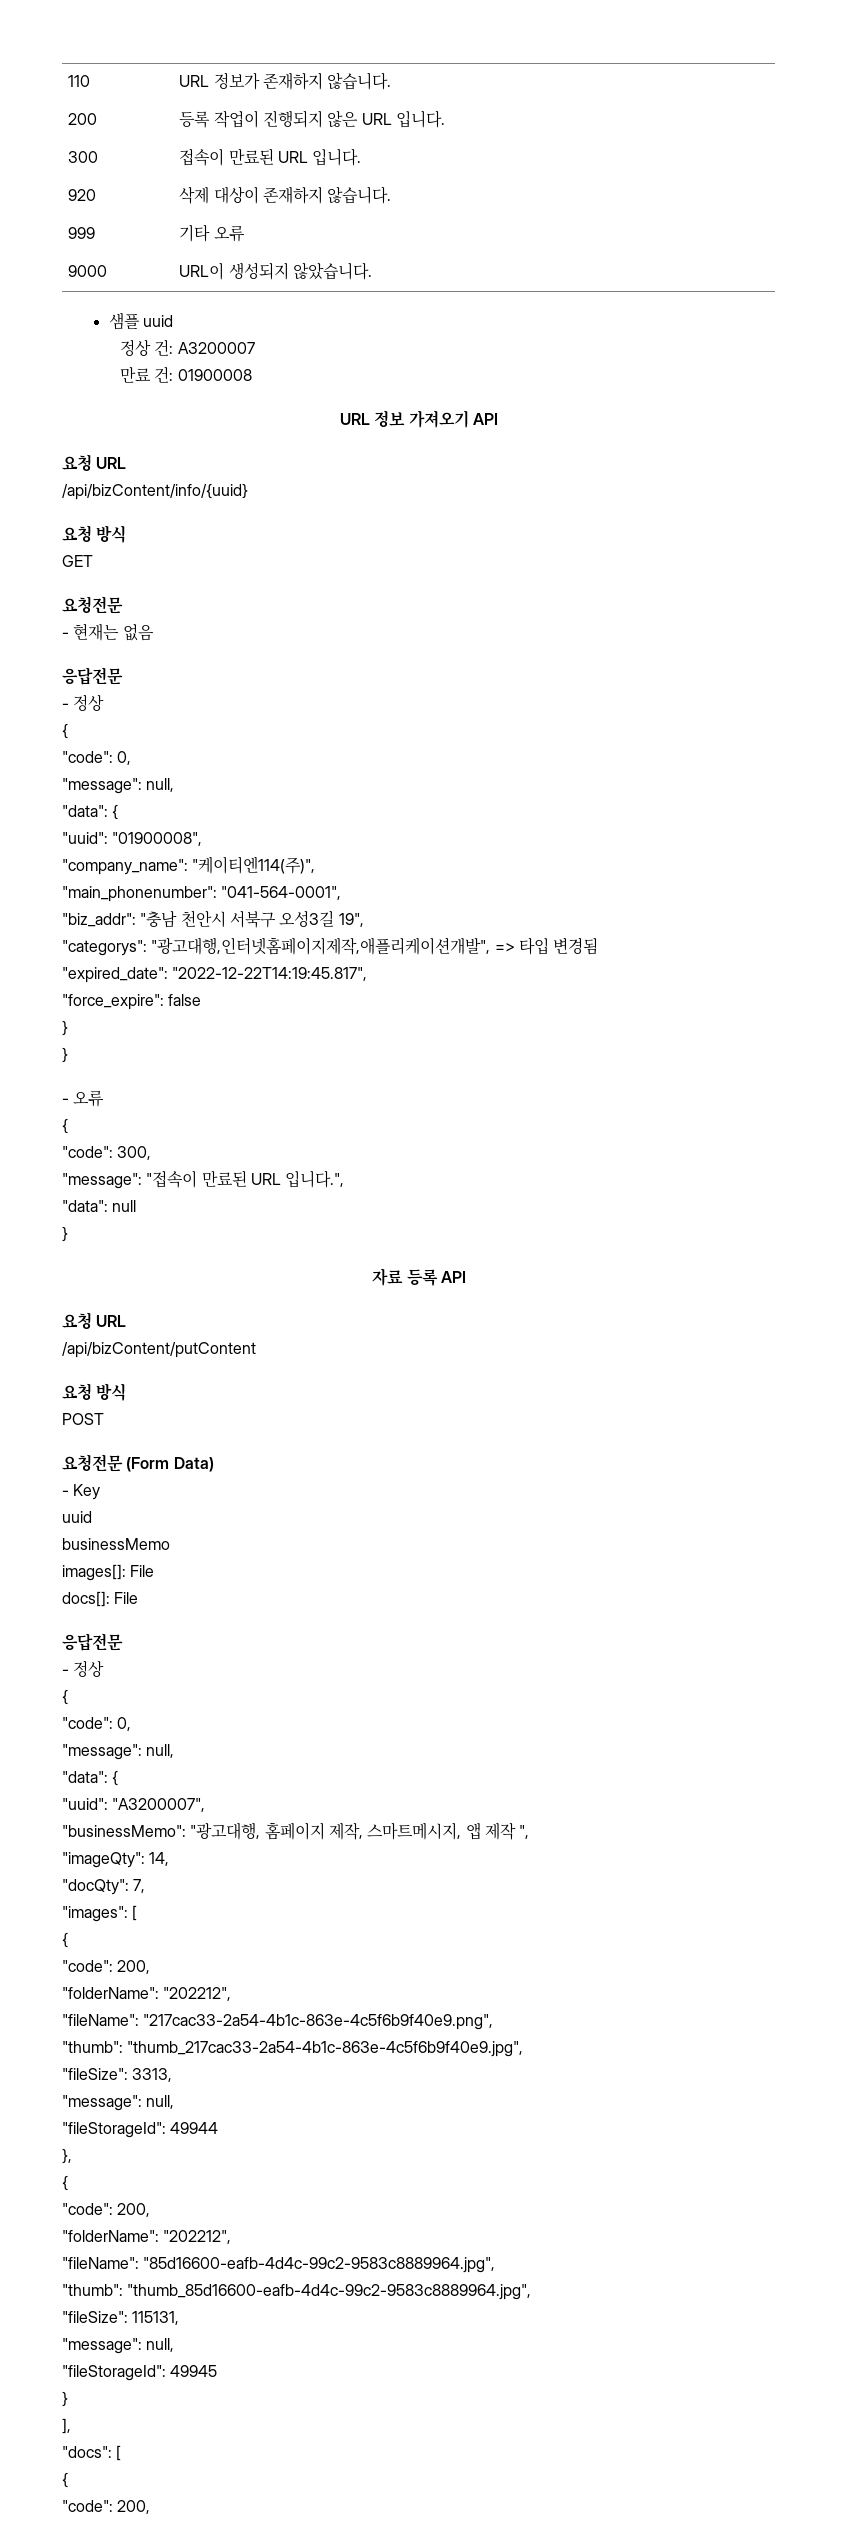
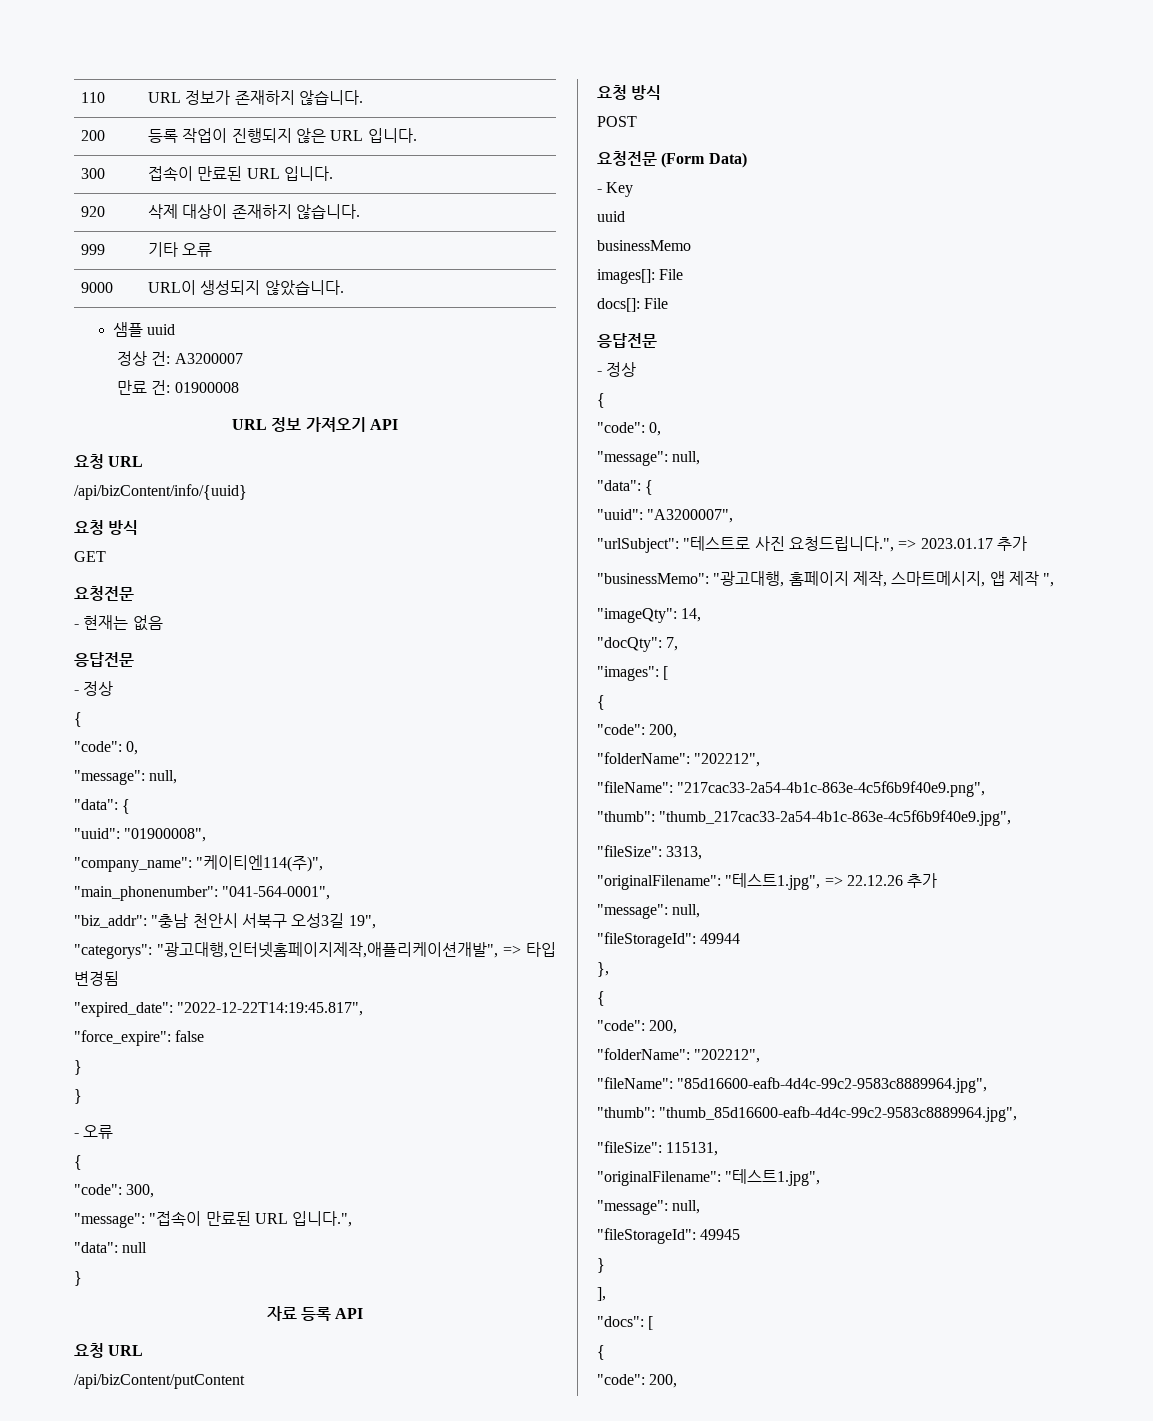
(206, 1805) none -> [597,536,1027,553] // "urlSubject": "테스트로 사진 요청드립니다.", => 2023.01.17 추가
(173, 2075) none -> [597,873,938,890] // "originalFilename": "테스트1.jpg", => 22.12.26 추가
(180, 2318) none -> [597,1169,821,1186] // "originalFilename": "테스트1.jpg",

